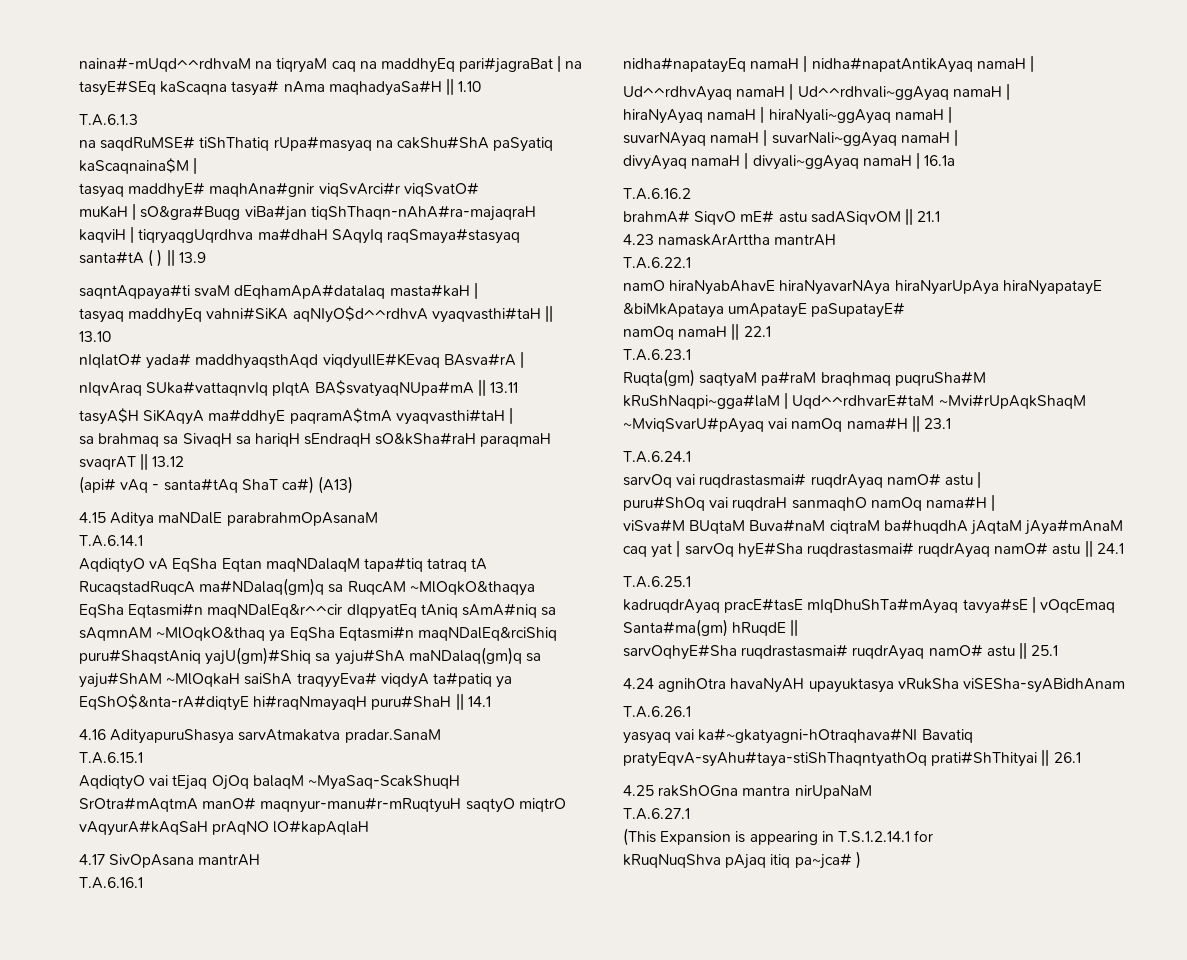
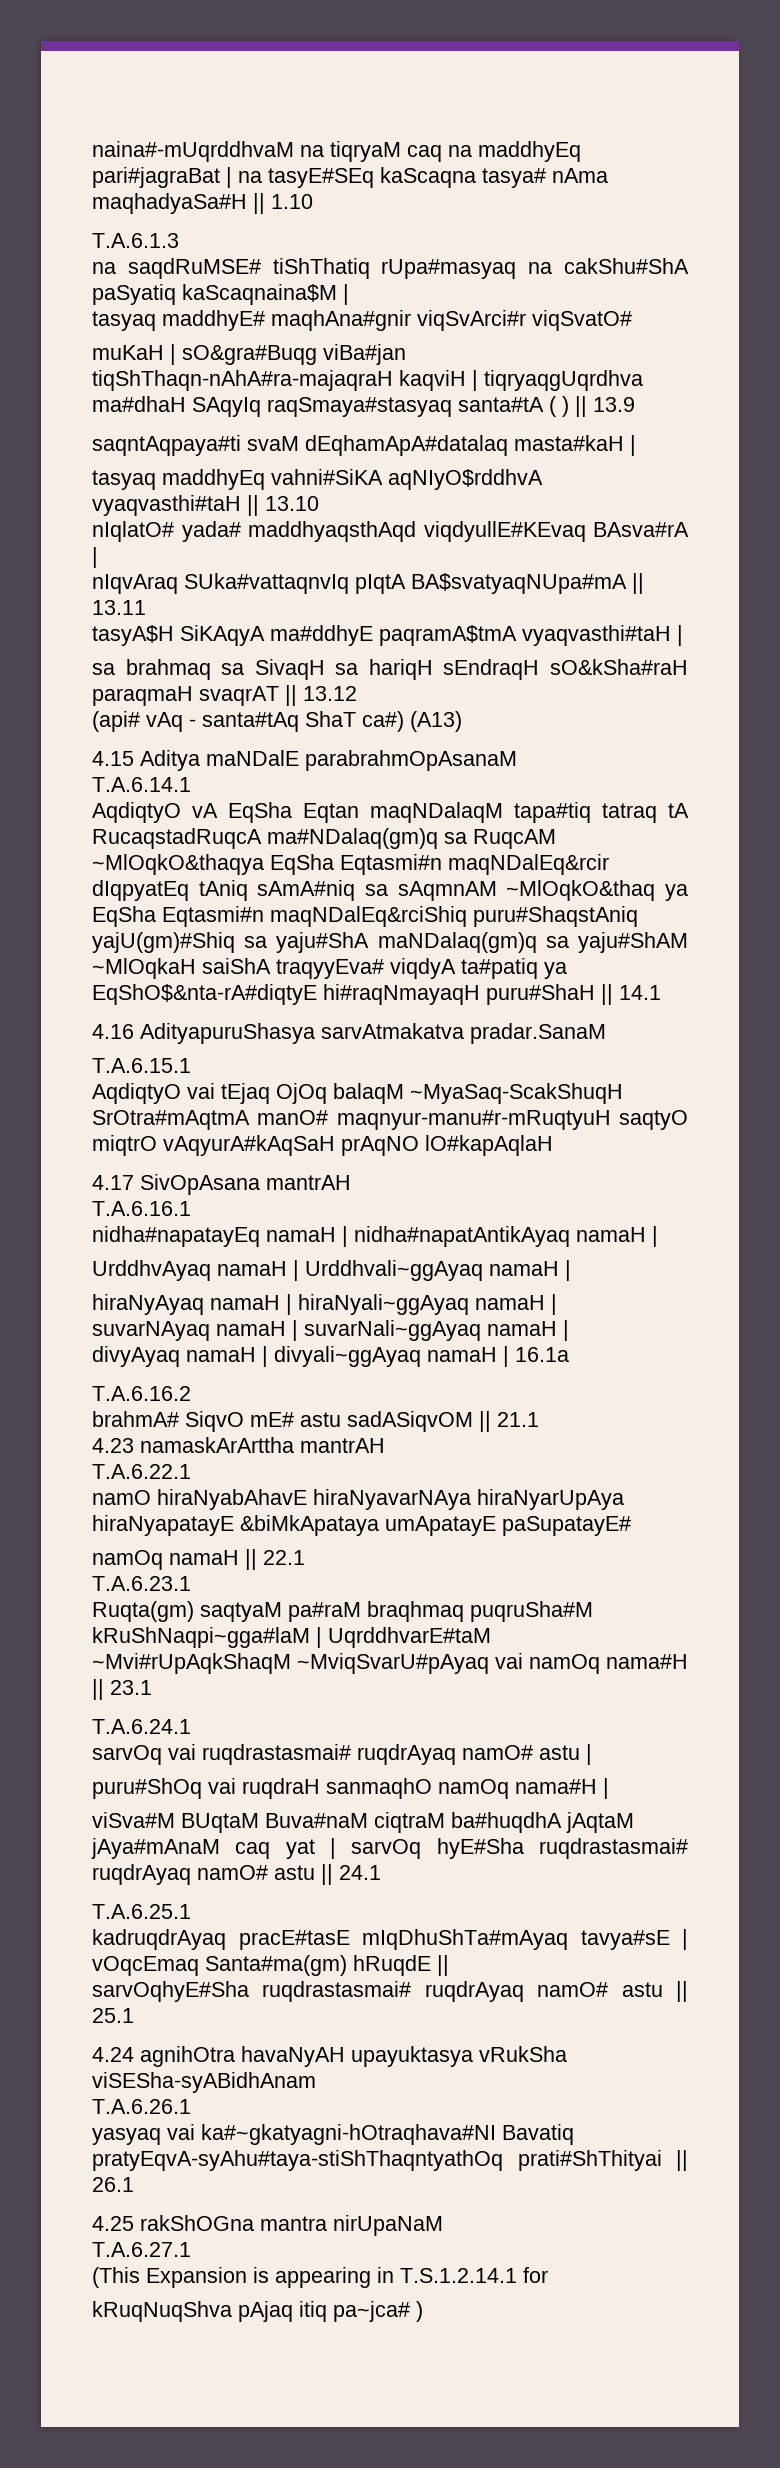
[79,57,251,72] naina#-mUqd^^rdhvaM -> [92,141,294,162] naina#-mUqrddhvaM
[292,306,428,323] aqNIyO$d^^rdhvA -> [388,469,543,490] aqNIyO$rddhvA
[207,604,343,618] maqNDalEq&r^^cir -> [448,854,609,875] maqNDalEq&rcir
[623,83,949,101] Ud^^rdhvAyaq namaH | Ud^^rdhvali~ggAyaq -> [92,1260,483,1281] UrddhvAyaq namaH | Urddhvali~ggAyaq
[792,394,935,409] Uqd^^rdhvarE#taM -> [328,1627,491,1648] UqrddhvarE#taM

